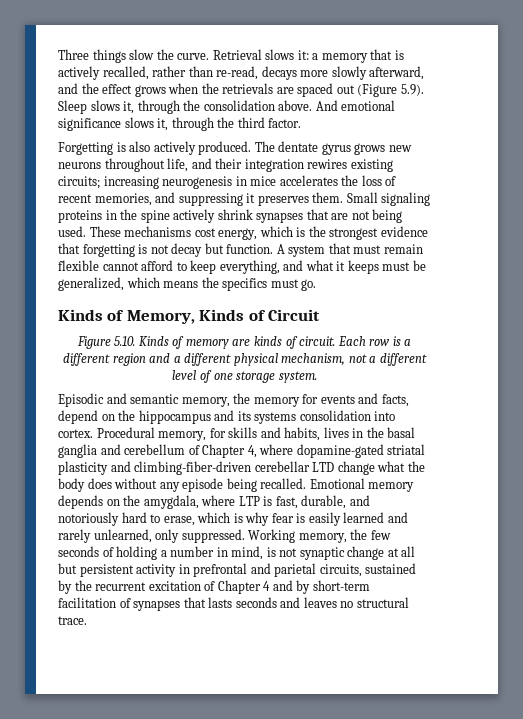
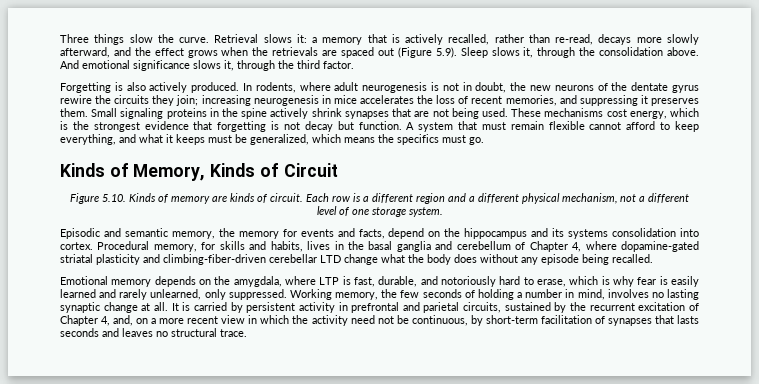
[254,141,412,155] [58,158,393,172] [58,176,100,189] The dentate gyrus grows new neurons throughout life, and their integration rewires existing circuits; -> [243,82,699,93] [60,95,199,106] In rodents, where adult neurogenesis is not in doubt, the new neurons of the dentate gyrus rewire the circuits they join;
(307, 483) none -> (653, 258) //
[266,546,416,560] [58,563,77,574] is not synaptic change at all but -> [607,289,699,300] [60,302,243,313] involves no lasting synaptic change at all. It is carried by
[263,580,293,591] 4 and -> [101,315,468,326] 4, and, on a more recent view in which the activity need not be continuous,

